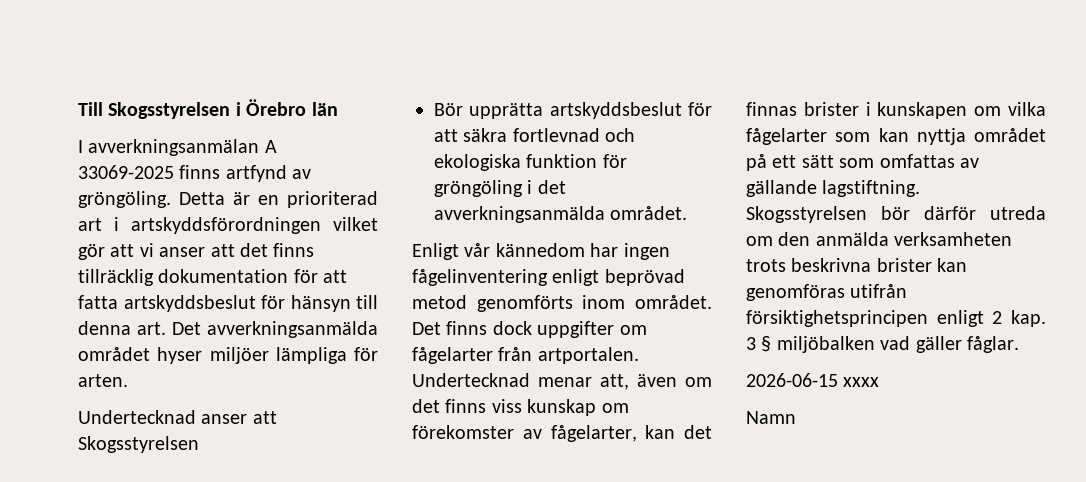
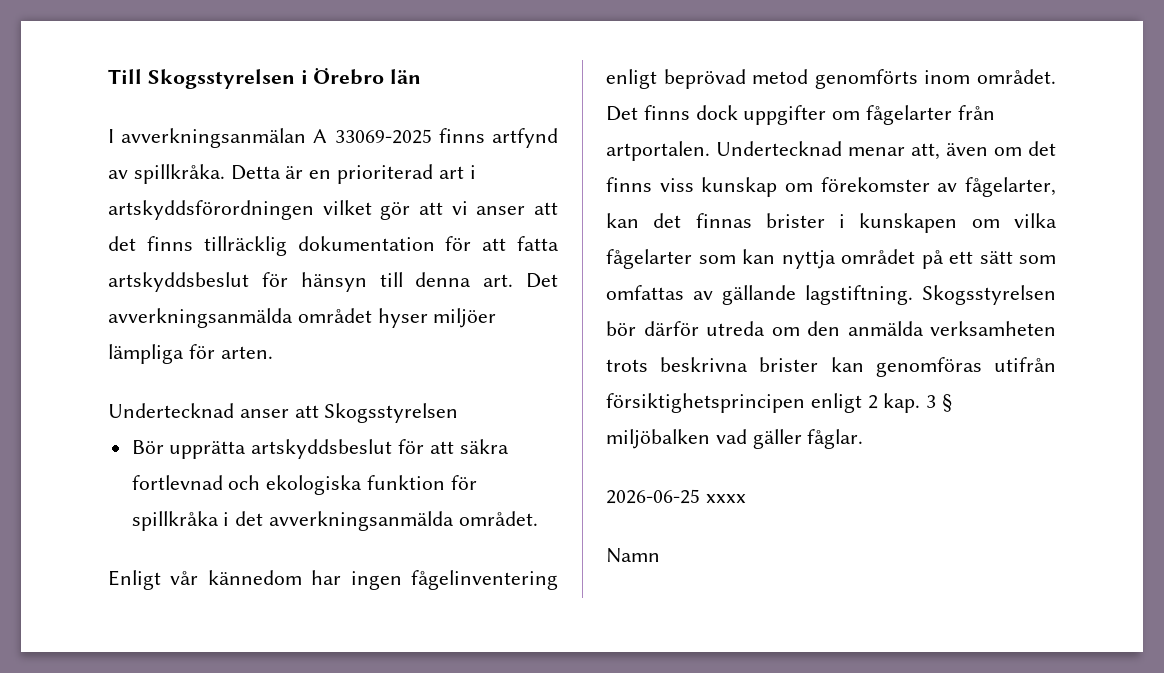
[78,191,171,208] gröngöling. -> [133,164,225,184] spillkråka.
[434,180,523,197] gröngöling -> [131,511,219,531] spillkråka
[746,373,838,387] 2026-06-15 -> [606,489,700,504] 2026-06-25

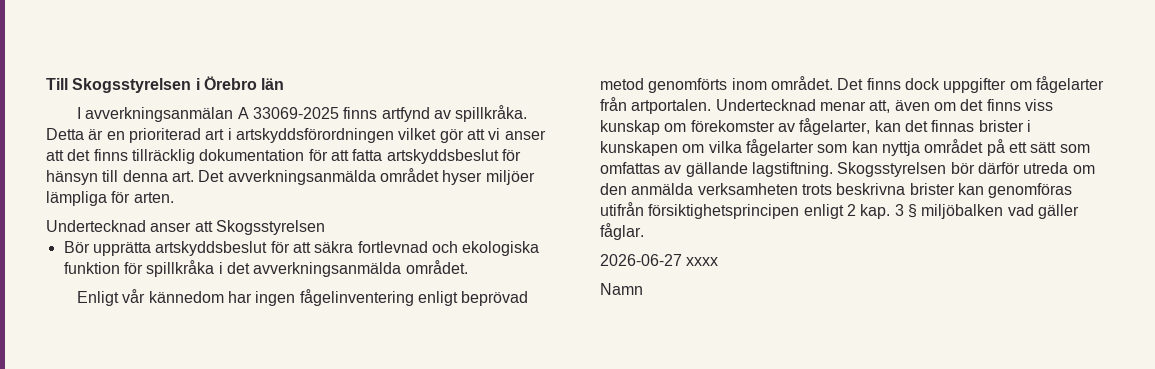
[606,489,700,504] 2026-06-25 -> [600,254,682,266] 2026-06-27

